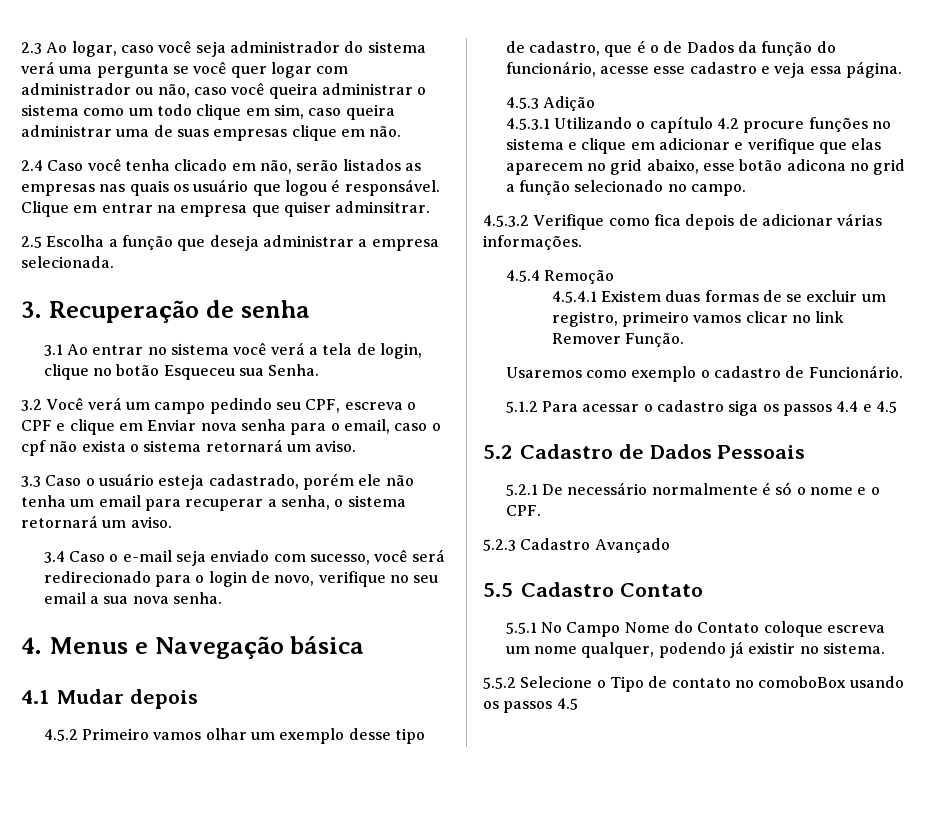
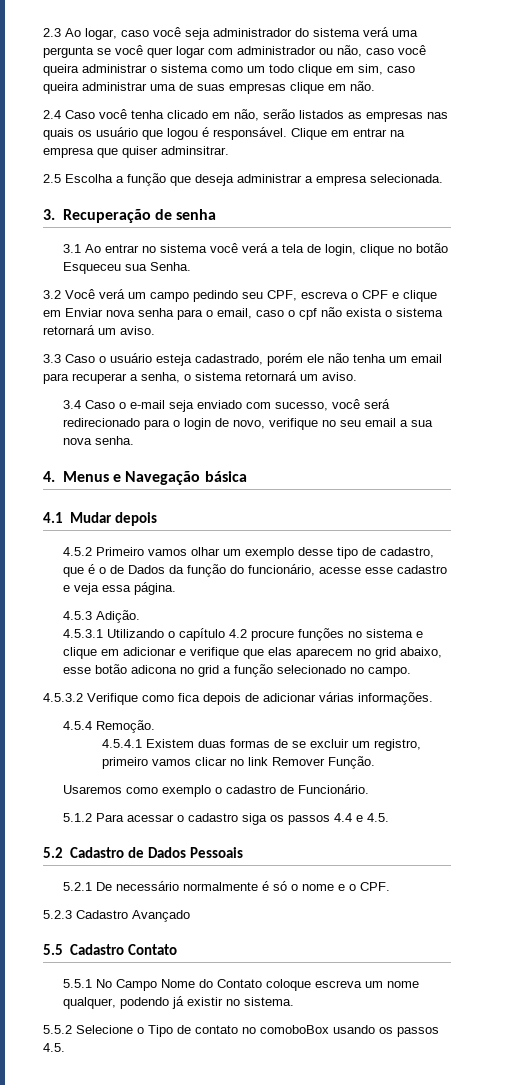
[543,96,596,111] Adição -> [95,610,140,623] Adição.
[544,270,615,284] Remoção -> [95,720,155,733] Remoção.
[876,401,898,413] 4.5 -> [366,813,389,822] 4.5.
[556,698,578,710] 4.5 -> [43,1043,65,1052] 4.5.

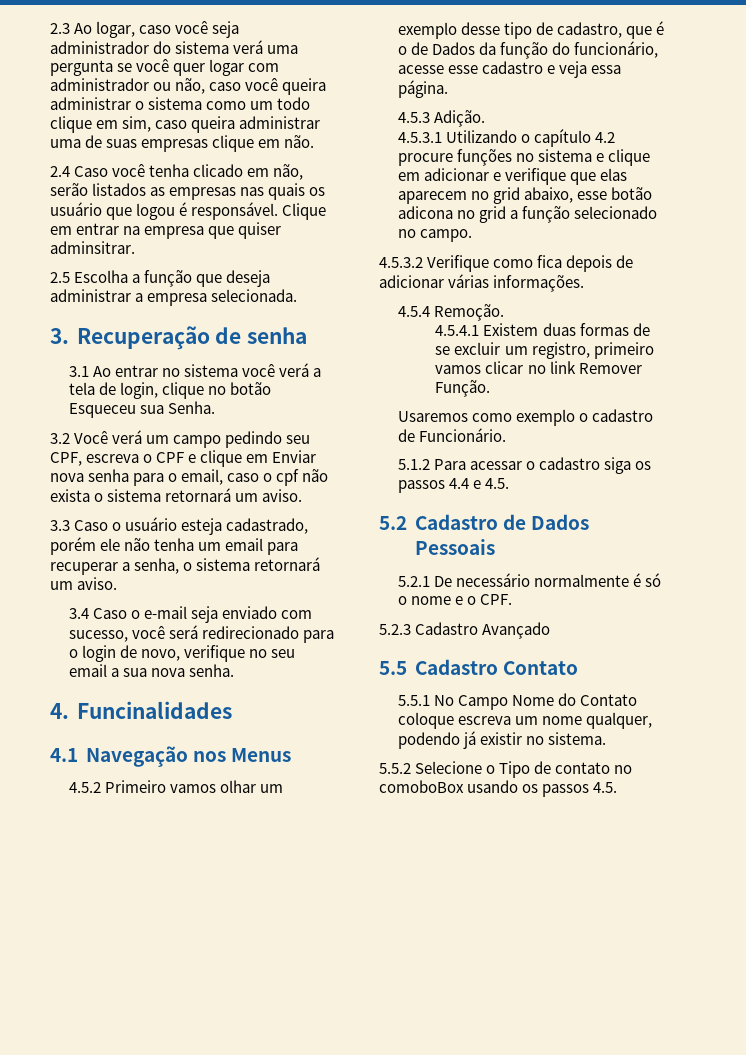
[62,471,247,485] [43,512,157,526] Menus e Navegação básica // 4.1 Mudar depois -> [76,701,232,719] [50,746,291,767] Funcinalidades // 4.1 Navegação nos Menus

